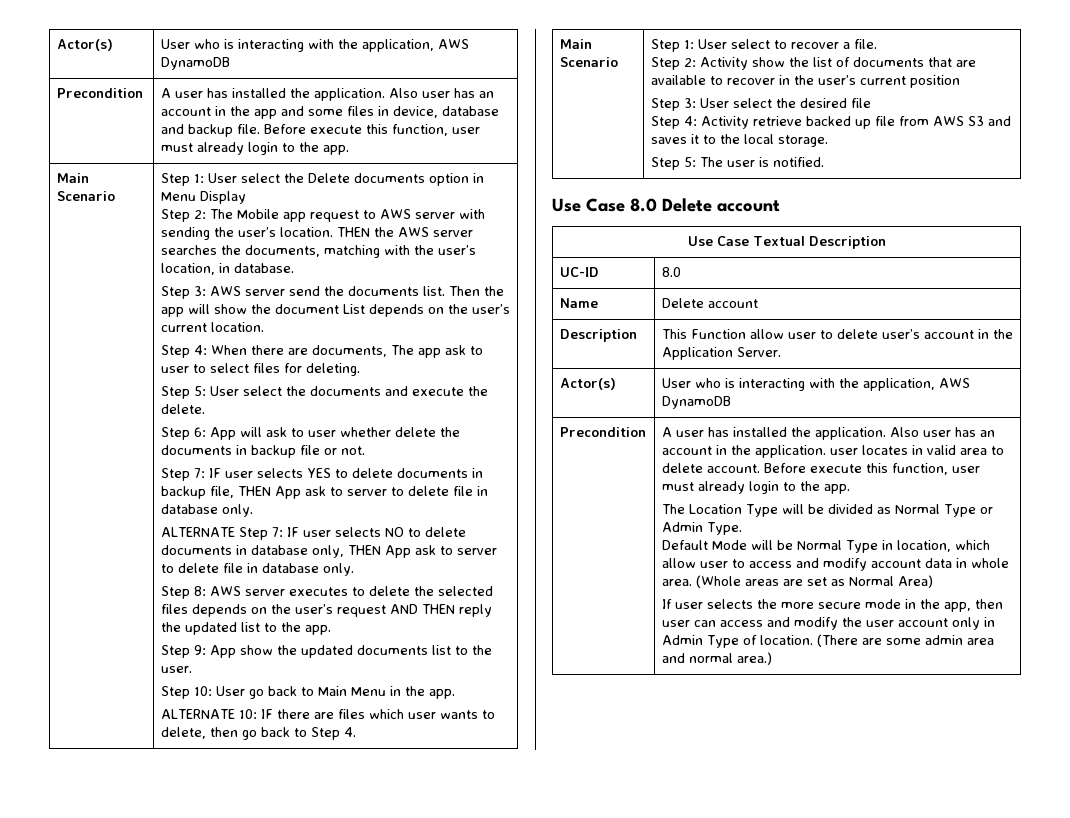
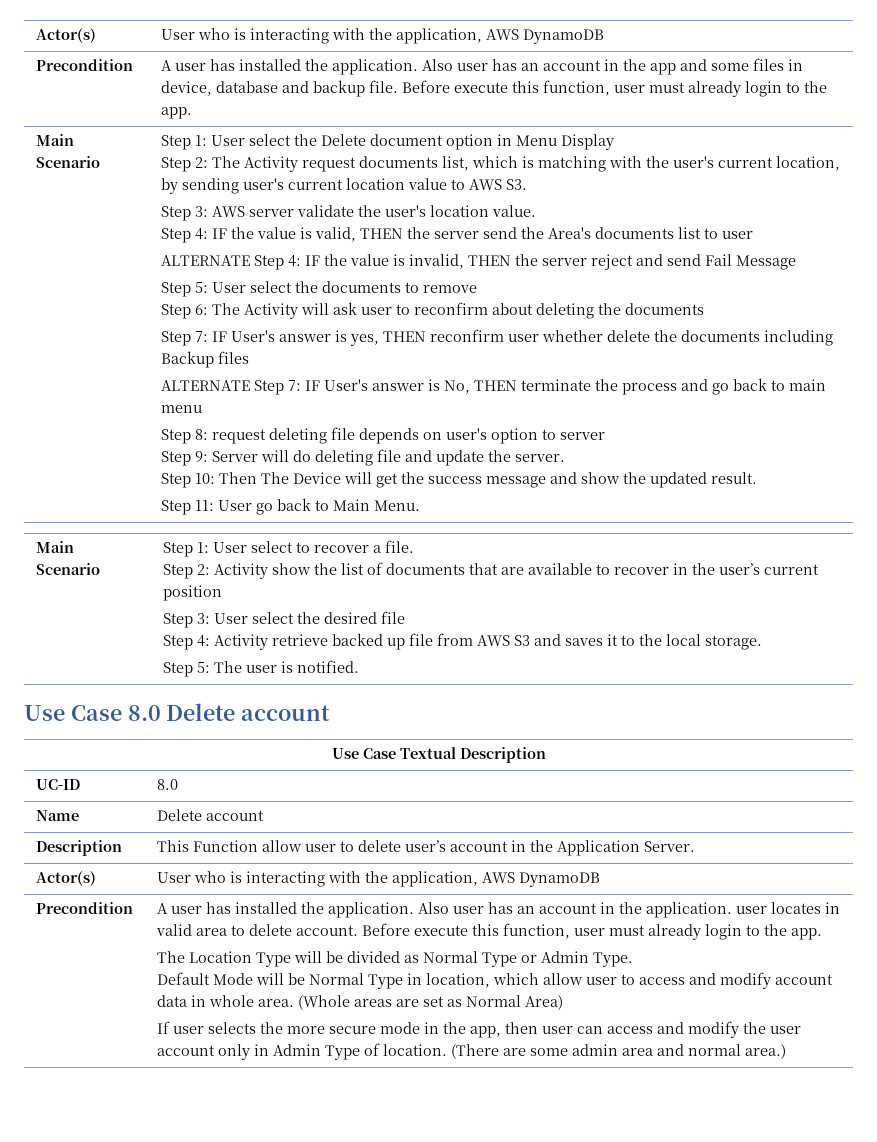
[353,173,425,183] documents -> [369,134,443,146] document
[236,209,485,222] [160,227,473,240] [160,245,476,258] [160,263,294,275] [160,286,504,299] [160,304,510,317] [160,322,264,332] [160,345,483,358] [160,363,360,376] Mobile app request to AWS server with sending the user’s location. THEN the AWS server searches the documents, matching with the user’s location, in database. // Step 3: AWS server send the documents list. Then the app will show the document List depends on the user’s current location. // Step 4: When there are documents, The app ask to user to select files for deleting. -> [243,156,840,172] [160,178,527,194] [160,205,536,221] [160,227,753,243] [160,254,796,270] Activity request documents list, which is matching with the user's current location, by sending user's current location value to AWS S3. // Step 3: AWS server validate the user's location value. // Step 4: IF the value is valid, THEN the server send the Area's documents list to user // ALTERNATE Step 4: IF the value is invalid, THEN the server reject and send Fail Message
[384,386,488,396] [160,404,205,414] [160,427,304,440] and execute the delete. // Step 6: App will ask to -> [404,282,477,293] [160,302,704,319] [160,329,504,346] to remove // Step 6: The Activity will ask user to reconfirm about deleting the documents // Step 7: IF User's answer is yes, THEN reconfirm
[235,445,365,458] [160,468,483,481] [160,486,488,499] [160,504,253,517] [160,527,466,540] [160,545,497,558] [160,563,354,576] [160,586,493,599] [160,604,492,617] [160,622,331,635] [160,645,492,658] [160,666,192,673] [160,686,212,699] in backup file or not. // Step 7: IF user selects YES to delete documents in backup file, THEN App ask to server to delete file in database only. // ALTERNATE Step 7: IF user selects NO to delete documents in database only, THEN App ask to server to delete file in database only. // Step 8: AWS server executes to delete the selected files depends on the user’s request AND THEN reply the updated list to the app. // Step 9: App show the updated documents list to the user. // Step 10: -> [763,330,833,346] [160,351,249,368] [160,378,826,395] [160,405,202,413] [160,427,605,444] [160,449,565,466] [160,472,757,488] [160,500,214,515] including Backup files // ALTERNATE Step 7: IF User's answer is No, THEN terminate the process and go back to main menu // Step 8: request deleting file depends on user's option to server // Step 9: Server will do deleting file and update the server. // Step 10: Then The Device will get the success message and show the updated result. // Step 11:
[350,686,455,699] [160,709,495,719] [160,727,356,740] Menu in the app. // ALTERNATE 10: IF there are files which user wants to delete, then go back to Step 4. -> [373,500,420,511] Menu.

